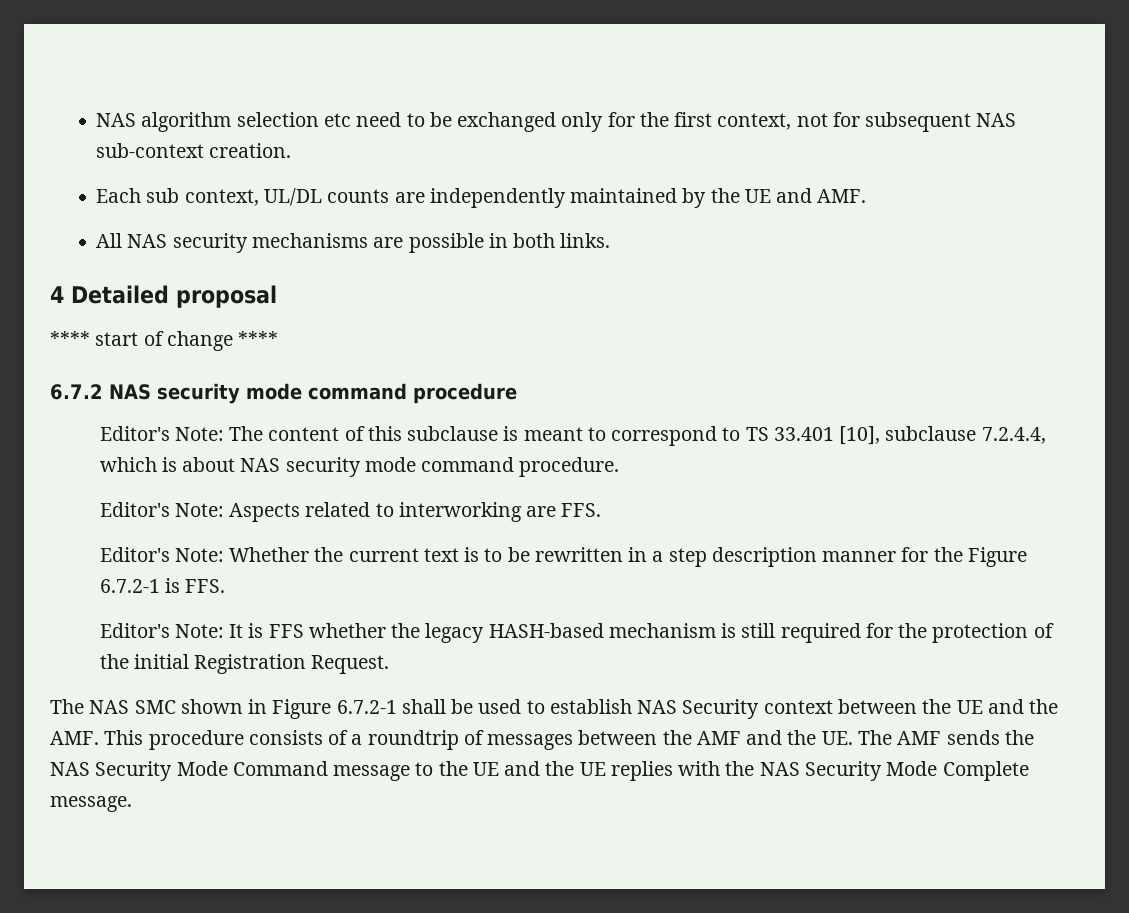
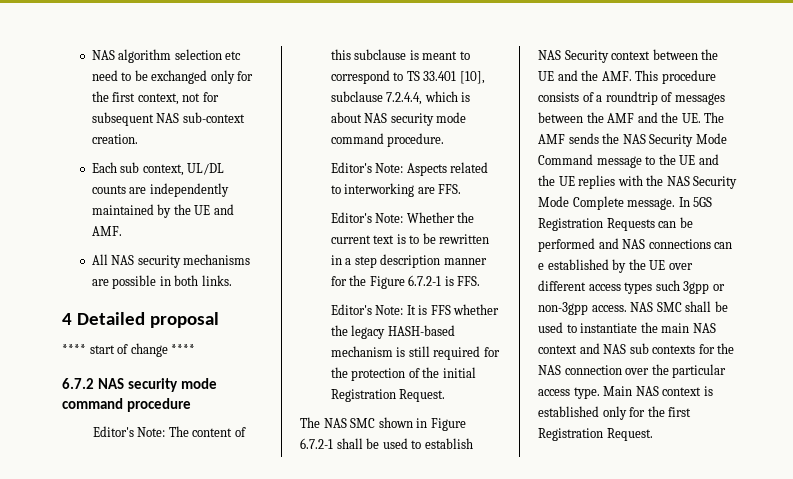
(132, 804) none -> [678,197,713,207] [538,217,693,231] [538,238,733,252] [538,259,693,273] [538,280,725,294] [538,301,728,315] [538,322,716,333] [538,343,735,354] [538,364,727,378] [538,386,713,399] [538,406,692,420] [538,428,653,441] In 5GS Registration Requests can be performed and NAS connections can e established by the UE over different access types such 3gpp or non-3gpp access. NAS SMC shall be used to instantiate the main NAS context and NAS sub contexts for the NAS connection over the particular access type. Main NAS context is established only for the first Registration Request.

